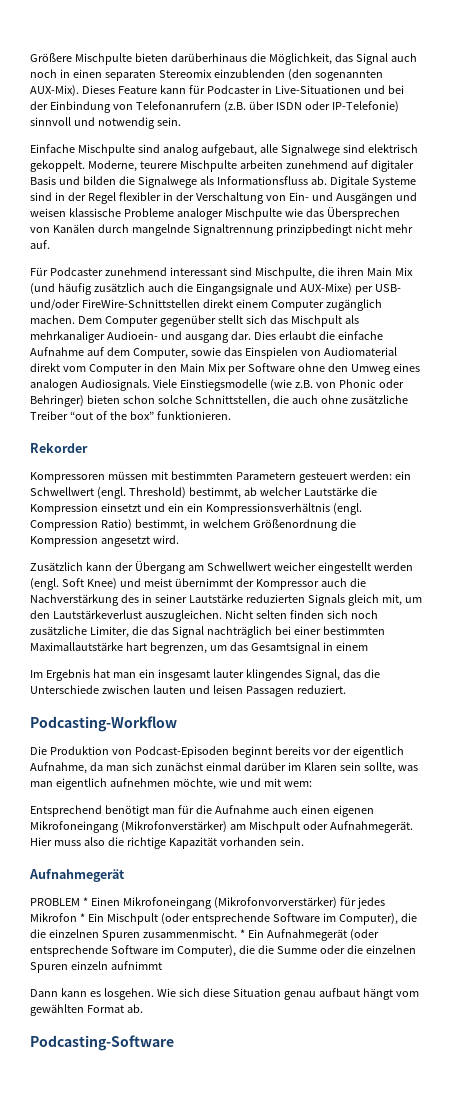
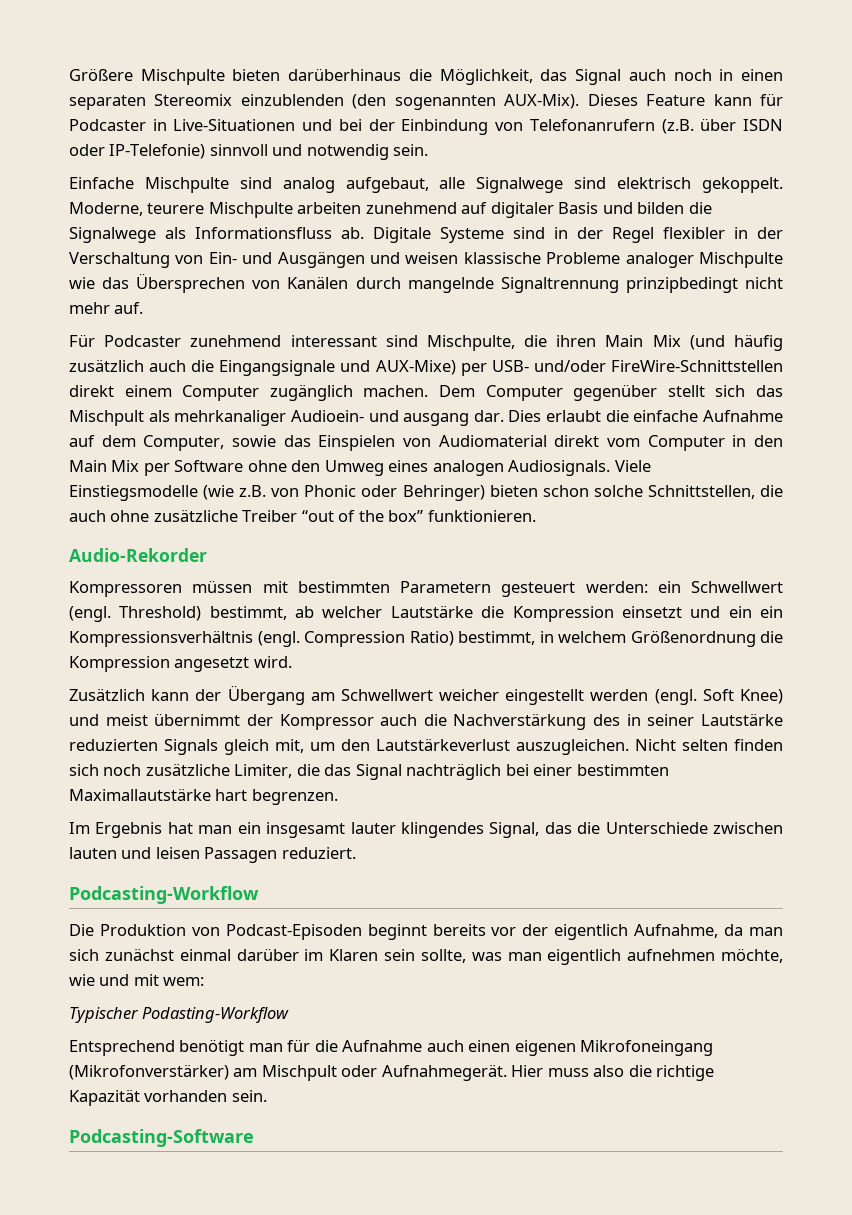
[30,443,88,453] Rekorder -> [69,548,207,562] Audio-Rekorder
[149,642,368,654] begrenzen, um das Gesamtsignal in einem -> [251,789,338,805] begrenzen.
(312, 784) none -> [69,1007,290,1023] // Typischer Podasting-Workflow
[29,869,125,882] [30,897,385,909] [30,913,417,925] [30,929,379,941] [30,945,416,957] [30,961,162,973] [30,988,419,1000] [30,1004,143,1016] // Aufnahmegerät // PROBLEM * Einen Mikrofoneingang (Mikrofonvorverstärker) für jedes Mikrofon * Ein Mischpult (oder entsprechende Software im Computer), die die einzelnen Spuren zusammenmischt. * Ein Aufnahmegerät (oder entsprechende Software im Computer), die die Summe oder die einzelnen Spuren einzeln aufnimmt // Dann kann es losgehen. Wie sich diese Situation genau aufbaut hängt vom gewählten Format ab. -> (267, 1096) none

